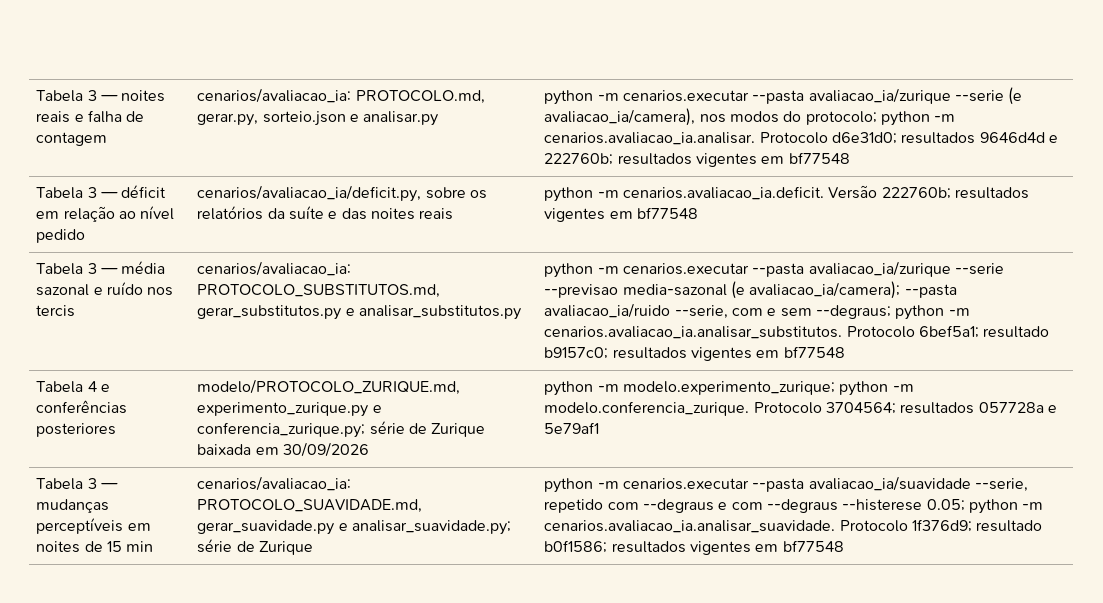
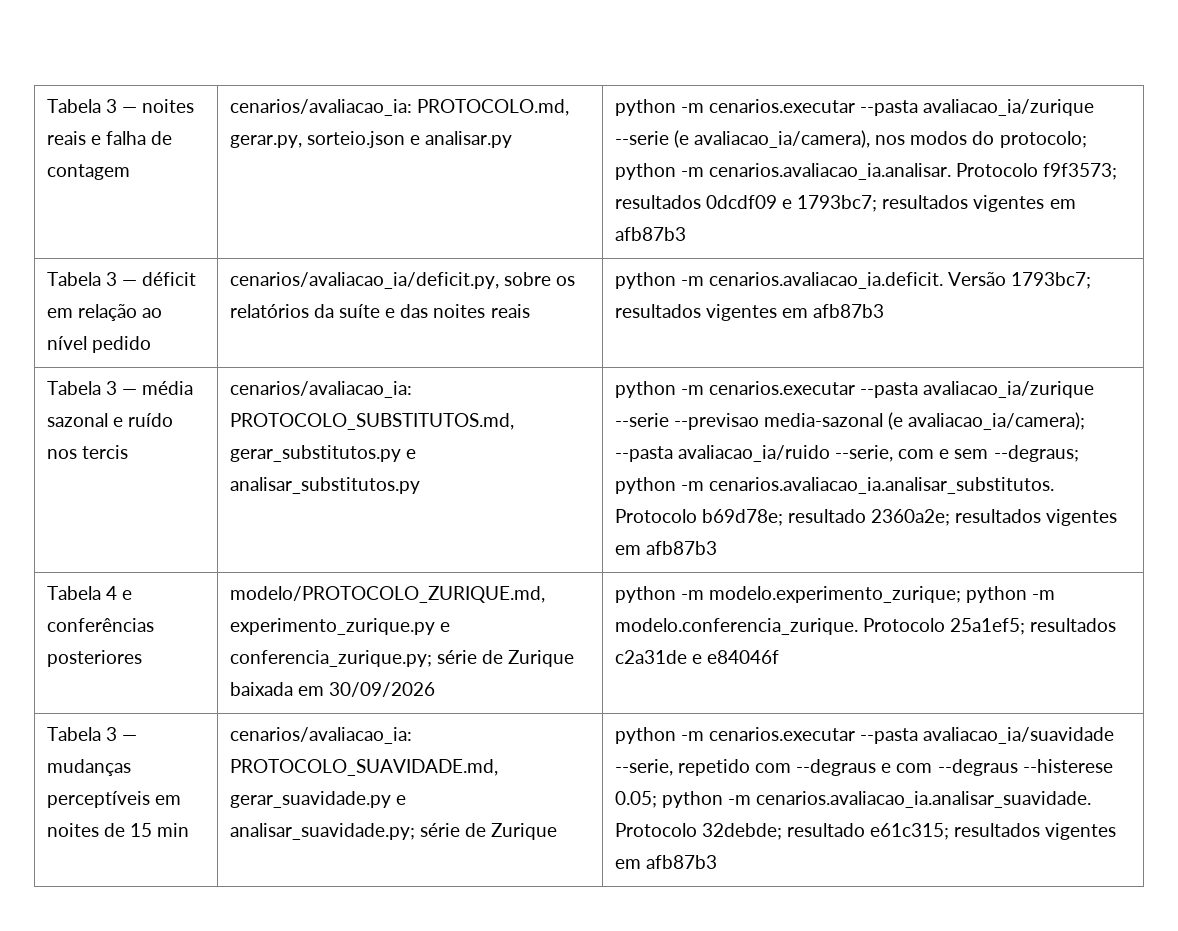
[831,132,1058,144] [544,152,850,167] d6e31d0; resultados 9646d4d e 222760b; resultados vigentes em bf77548 -> [1043,163,1118,180] [614,195,1076,212] [614,227,686,241] f9f3573; resultados 0dcdf09 e 1793bc7; resultados vigentes em afb87b3
[881,187,1029,199] [544,207,698,222] 222760b; resultados vigentes em bf77548 -> [1011,272,1092,289] [614,304,885,321] 1793bc7; resultados vigentes em afb87b3
[918,325,1050,338] [544,346,845,361] 6bef5a1; resultado b9157c0; resultados vigentes em bf77548 -> [701,509,1118,526] [614,541,717,555] b69d78e; resultado 2360a2e; resultados vigentes em afb87b3
[825,402,1057,414] [544,422,600,434] 3704564; resultados 057728a e 5e79af1 -> [949,618,1117,635] [614,650,779,664] 25a1ef5; resultados c2a31de e e84046f
[911,519,1043,532] [544,540,844,555] 1f376d9; resultado b0f1586; resultados vigentes em bf77548 -> [701,823,1117,840] [614,855,717,869] 32debde; resultado e61c315; resultados vigentes em afb87b3

